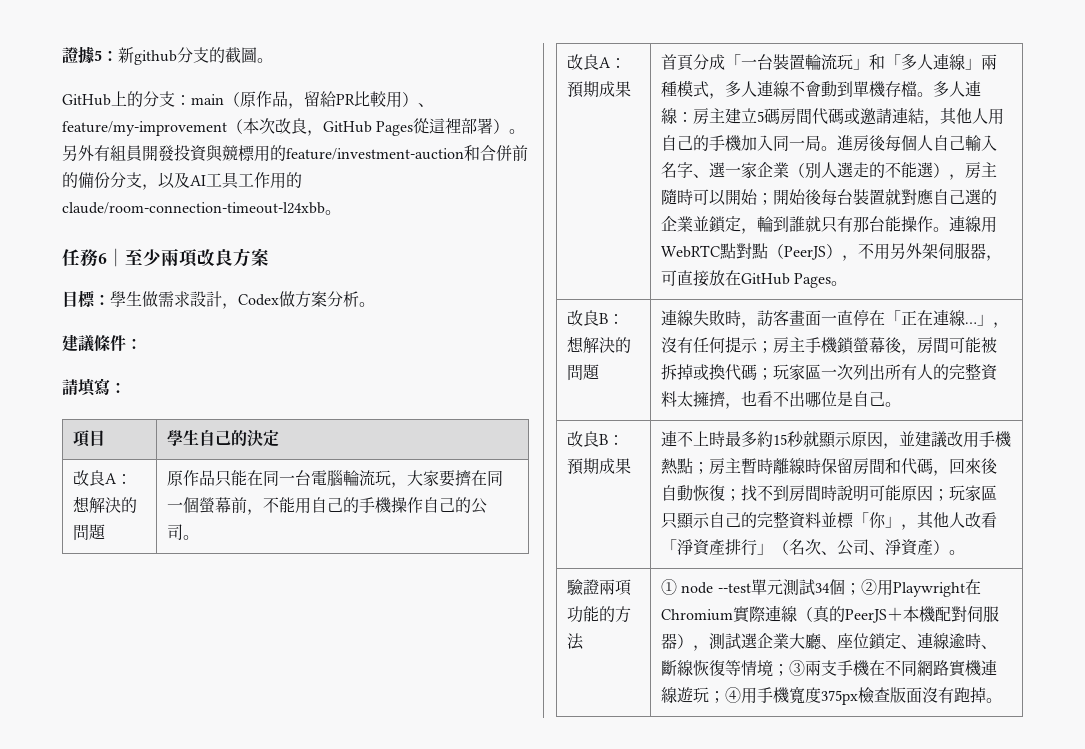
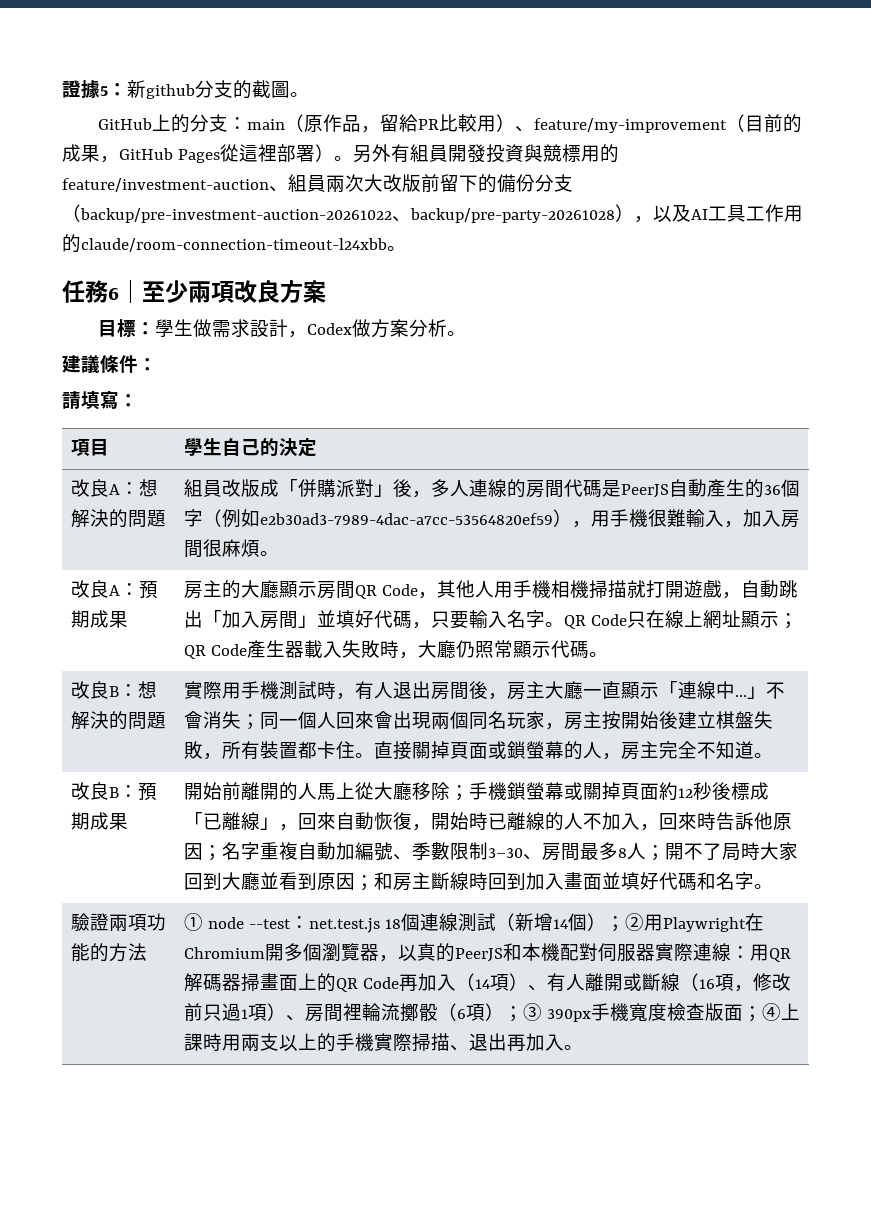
[243,118,307,134] 本次改良 -> [745,114,803,133] [62,144,100,162] 目前的成果
[464,145,528,161] [62,172,142,189] 和合併前的備份分支 -> [269,174,573,193] [62,204,634,223] 、組員兩次大改版前留下的備份分支（backup/pre-investment-auction-20261022、backup/pre-party-20261028）
[167,470,504,488] [167,497,488,515] [167,524,184,540] 原作品只能在同一台電腦輪流玩，大家要擠在同一個螢幕前，不能用自己的手機操作自己的公司 -> [183,479,800,498] [183,509,800,528] [183,539,260,558] 組員改版成「併購派對」後，多人連線的房間代碼是PeerJS自動產生的36個字（例如e2b30ad3-7989-4dac-a7cc-53564820ef59），用手機很難輸入，加入房間很麻煩
[661,53,998,71] [661,80,982,99] [661,107,1005,126] [661,135,998,152] [661,162,998,180] [661,189,998,206] [661,215,998,234] [661,243,1003,261] [661,270,832,288] 首頁分成「一台裝置輪流玩」和「多人連線」兩種模式，多人連線不會動到單機存檔。多人連線：房主建立5碼房間代碼或邀請連結，其他人用自己的手機加入同一局。進房後每個人自己輸入名字、選一家企業（別人選走的不能選），房主隨時可以開始；開始後每台裝置就對應自己選的企業並鎖定，輪到誰就只有那台能操作。連線用WebRTC點對點（PeerJS），不用另外架伺服器，可直接放在GitHub Pages -> [183,580,798,599] [183,610,798,629] [183,640,589,659] 房主的大廳顯示房間QR Code，其他人用手機相機掃描就打開遊戲，自動跳出「加入房間」並填好代碼，只要輸入名字。QR Code只在線上網址顯示；QR Code產生器載入失敗時，大廳仍照常顯示代碼
[661,309,1010,328] [661,336,998,355] [661,363,999,381] [661,390,886,409] 連線失敗時，訪客畫面一直停在「正在連線…」，沒有任何提示；房主手機鎖螢幕後，房間可能被拆掉或換代碼；玩家區一次列出所有人的完整資料太擁擠，也看不出哪位是自己 -> [183,681,785,700] [183,711,773,730] [183,741,754,760] 實際用手機測試時，有人退出房間後，房主大廳一直顯示「連線中…」不會消失；同一個人回來會出現兩個同名玩家，房主按開始後建立棋盤失敗，所有裝置都卡住。直接關掉頁面或鎖螢幕的人，房主完全不知道
[661,430,1013,449] [661,458,999,476] [661,485,998,502] [661,511,998,530] [661,539,950,556] 連不上時最多約15秒就顯示原因，並建議改用手機熱點；房主暫時離線時保留房間和代碼，回來後自動恢復；找不到房間時說明可能原因；玩家區只顯示自己的完整資料並標「你」，其他人改看「淨資產排行」（名次、公司、淨資產） -> [183,782,769,801] [183,812,792,831] [183,842,798,861] [183,872,754,891] 開始前離開的人馬上從大廳移除；手機鎖螢幕或關掉頁面約12秒後標成「已離線」，回來自動恢復，開始時已離線的人不加入，回來時告訴他原因；名字重複自動加編號、季數限制3–30、房間最多8人；開不了局時大家回到大廳並看到原因；和房主斷線時回到加入畫面並填好代碼和名字
[750,579,845,596] 單元測試34個 -> [289,913,606,933] ：net.test.js 18個連線測試（新增14個）
[733,605,814,623] 實際連線（ -> [264,943,417,962] 開多個瀏覽器，以
[887,607,904,621] ＋ -> [502,943,522,961] 和
[677,632,998,651] [661,659,998,677] [661,687,758,704] ），測試選企業大廳、座位鎖定、連線逾時、斷線恢復等情境；③兩支手機在不同網路實機連線遊玩；④用 -> [654,943,791,962] [183,973,791,992] [183,1003,591,1022] 實際連線：用QR解碼器掃畫面上的QR Code再加入（14項）、有人離開或斷線（16項，修改前只過1項）、房間裡輪流擲骰（6項）；③ 390px
[821,690,859,705] 375px -> (667, 1012) none
[922,687,987,703] 沒有跑掉 -> [742,1003,800,1022] [183,1033,564,1052] ；④上課時用兩支以上的手機實際掃描、退出再加入

